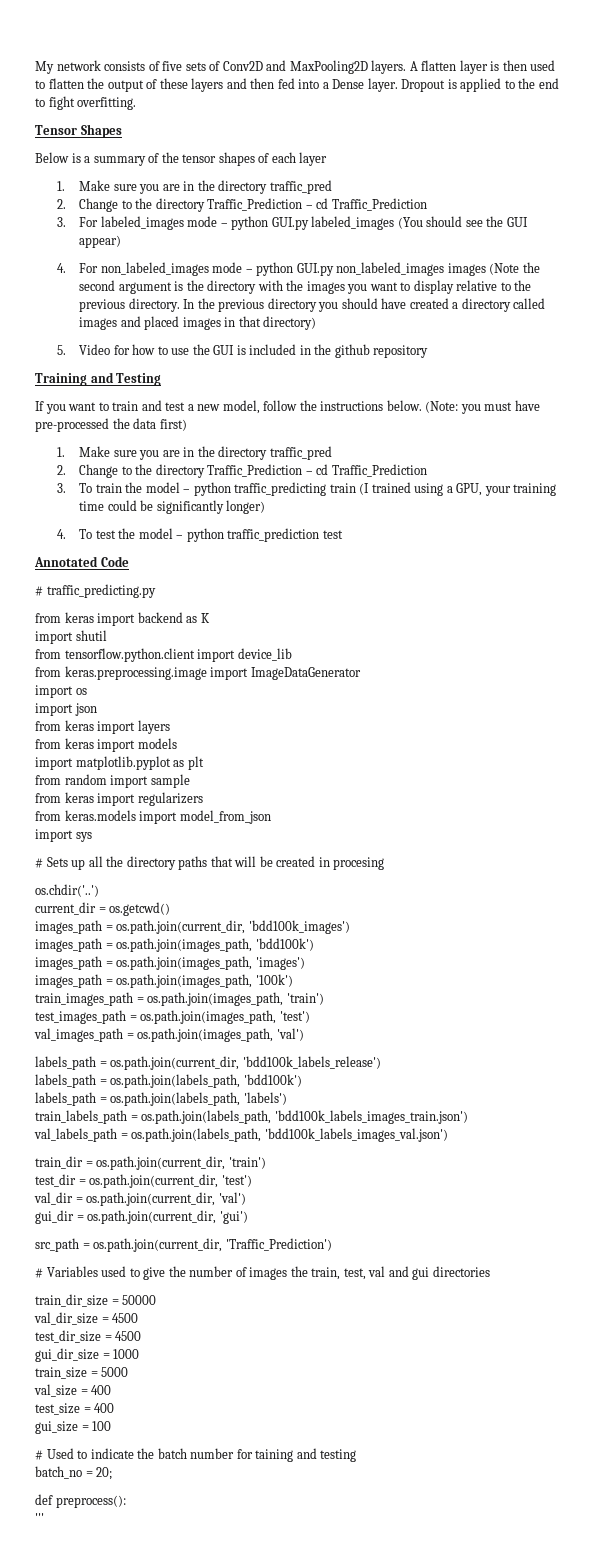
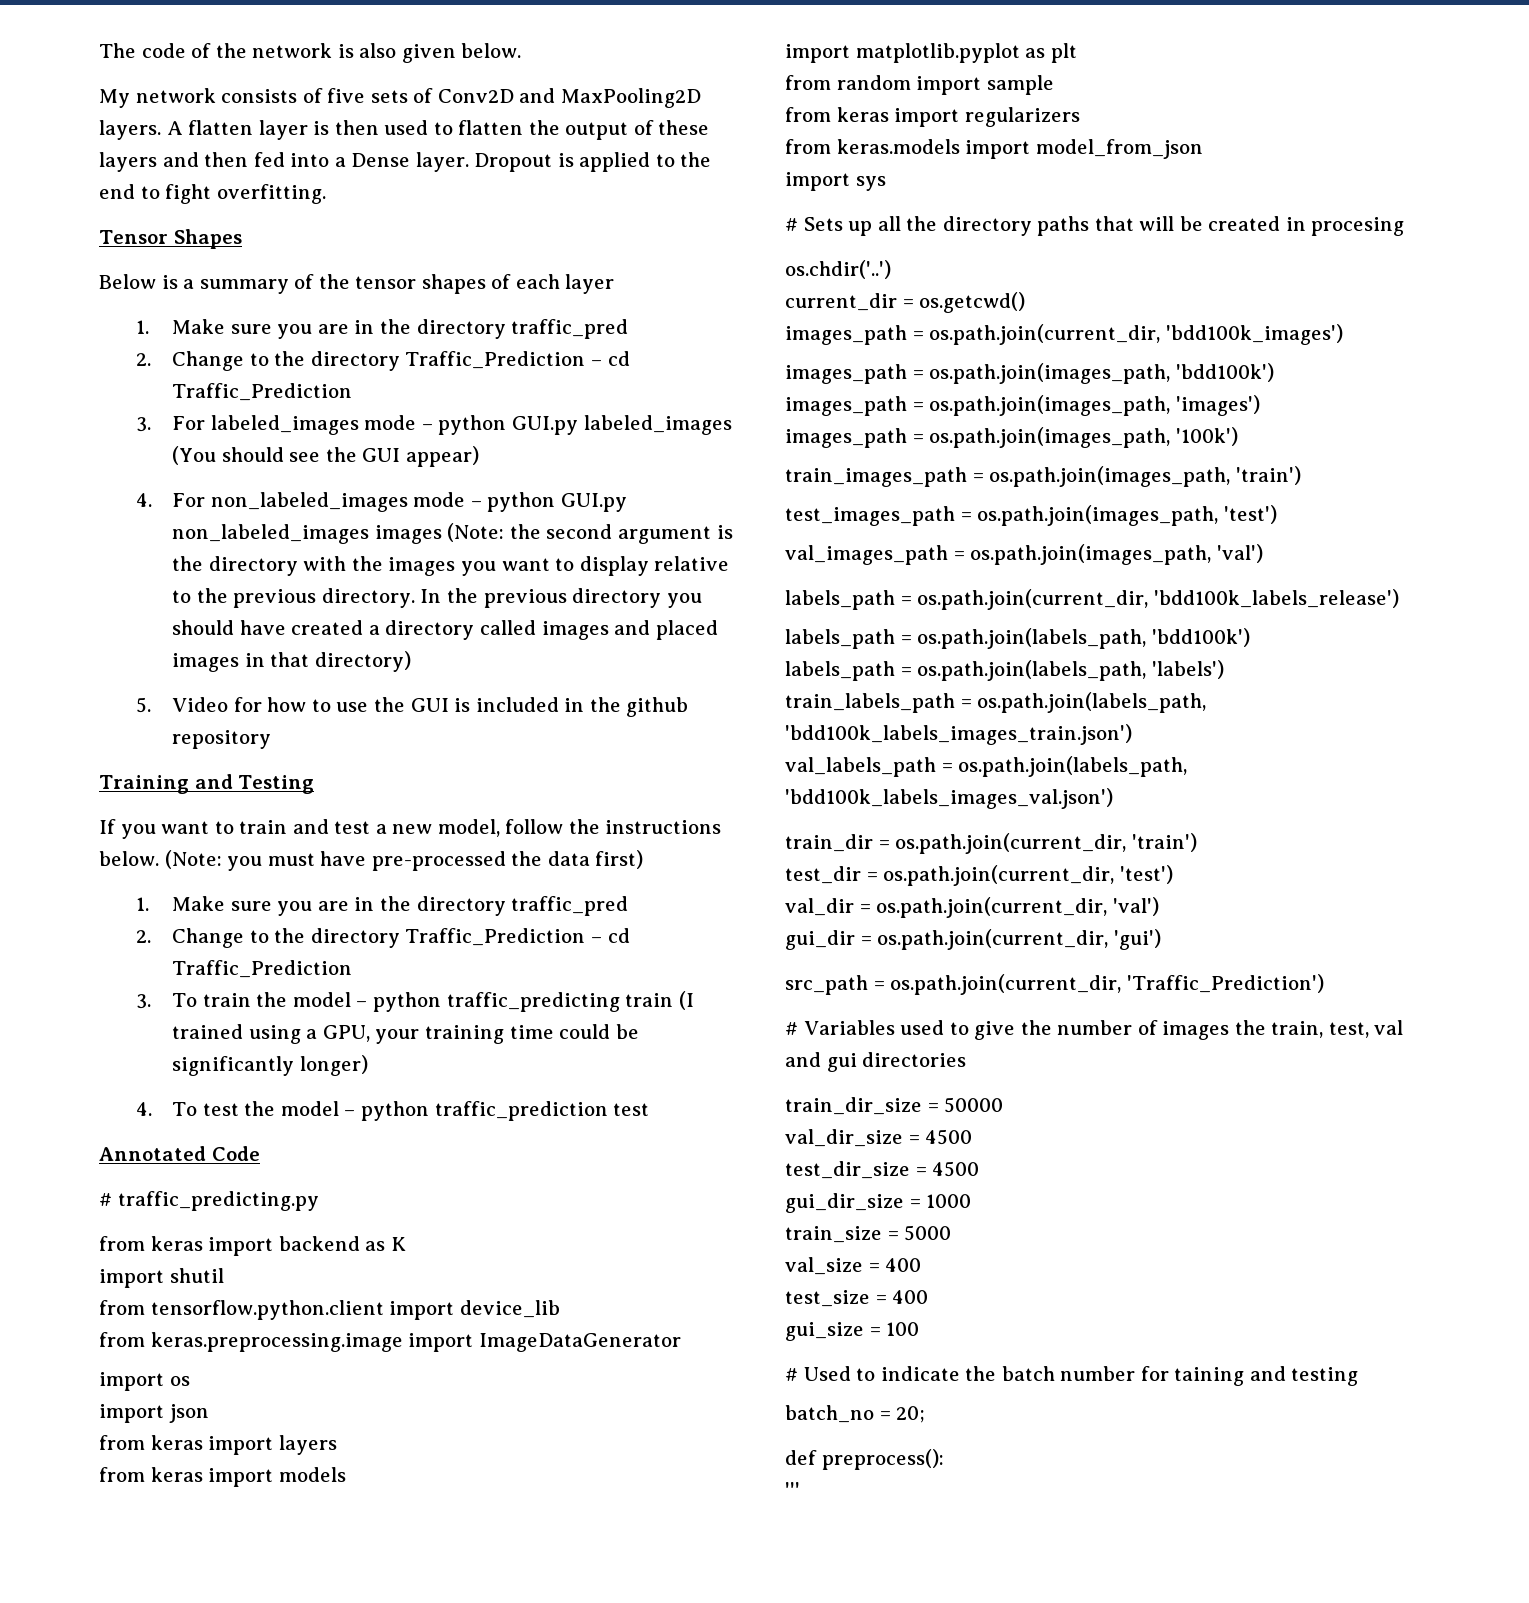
(35, 67) none -> [99,43,522,63] The code of the network is also given below. //
[489,263,520,275] (Note -> [447,523,505,542] (Note:

